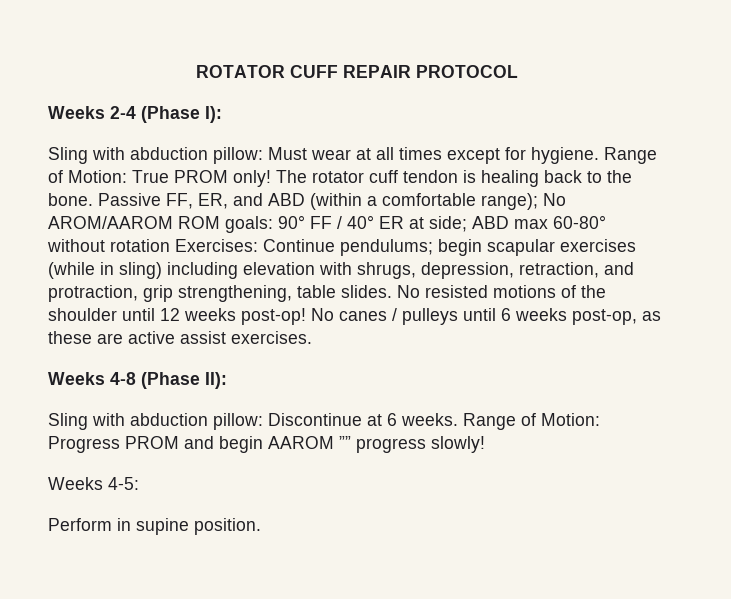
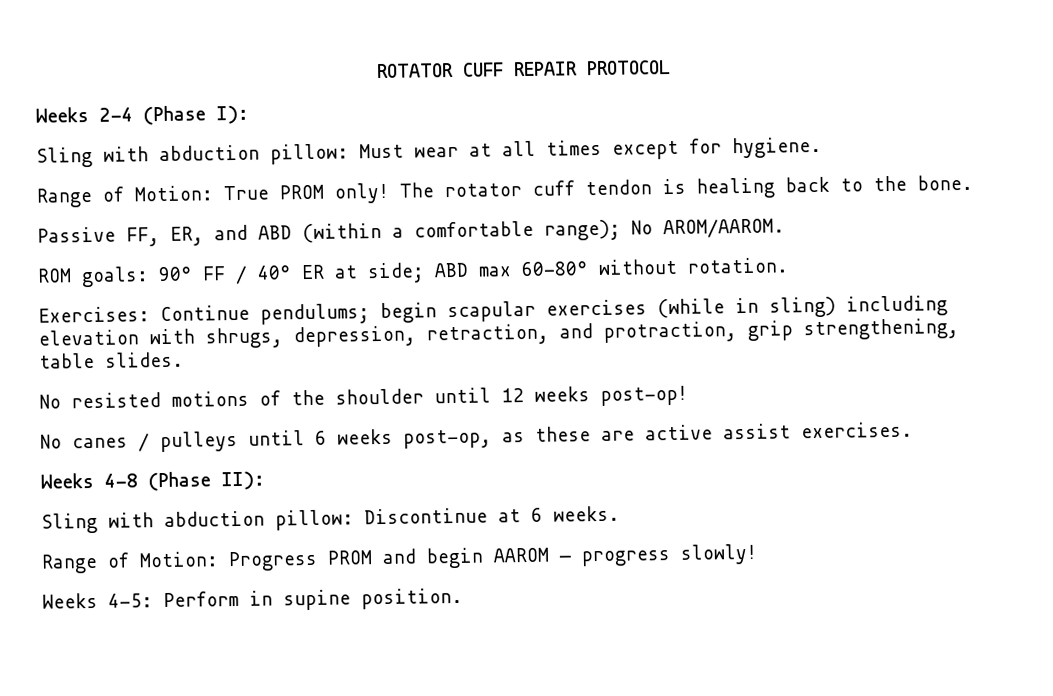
(599, 155) none -> (822, 147) //
(93, 199) none -> (973, 182) //
[48,216,173,229] AROM/AAROM -> [663,218,785,239] AROM/AAROM. //
[110,239,170,252] rotation -> [687,257,788,274] rotation. //
(392, 291) none -> (184, 359) //
(306, 316) none -> (688, 395) //
(458, 419) none -> (620, 513) //
[339,436,351,449] ”” -> [559,555,571,562] —
(139, 483) // -> (153, 600) none

